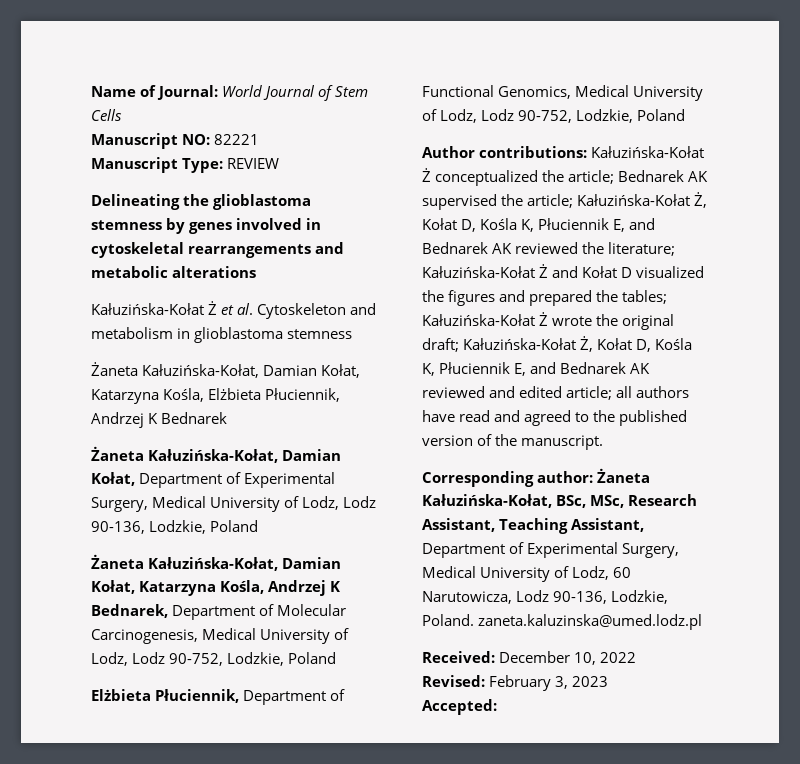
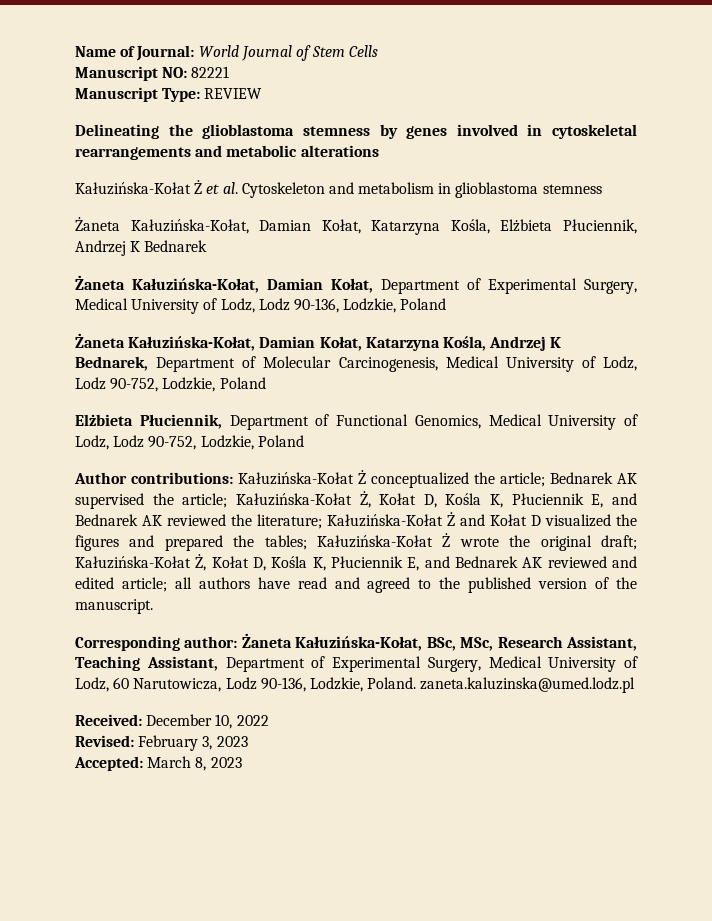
(497, 707) none -> [147,756,242,771] March 8, 2023

